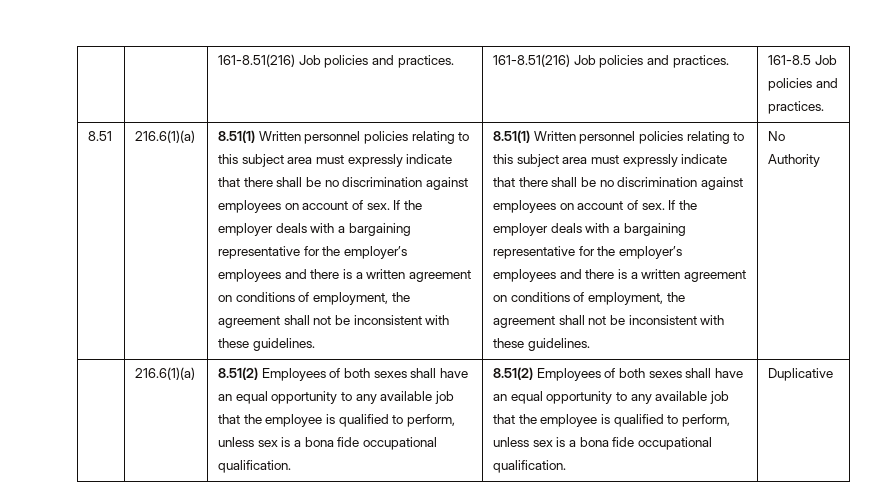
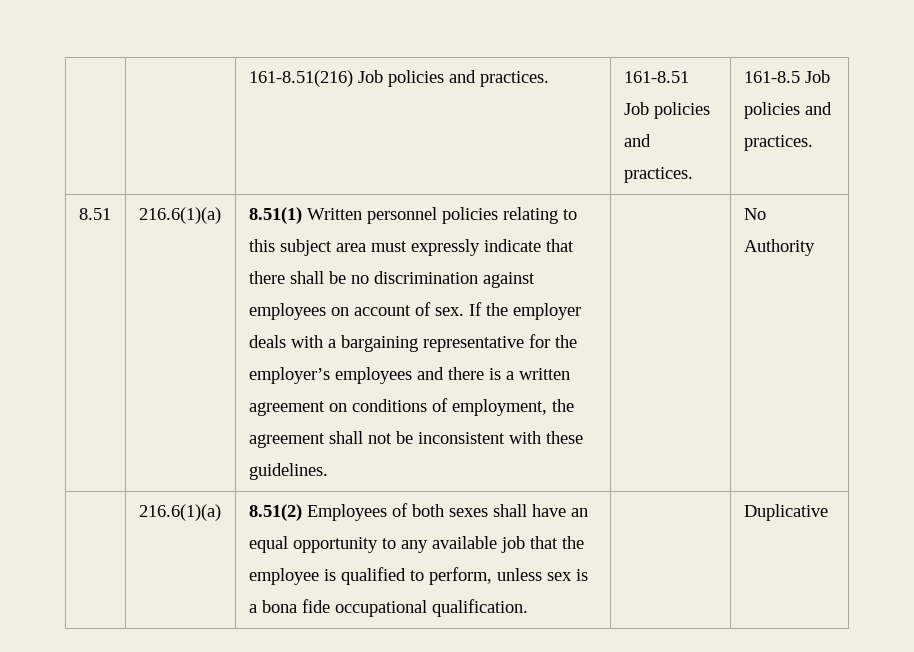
[218,54,454,68] [493,54,571,67] | | 161-8.51(216) Job policies and practices. | 161-8.51(216) -> [248,70,549,87] [623,71,689,83] | | 161-8.51(216) Job policies and practices. | 161-8.51
[493,130,745,144] [493,154,728,167] [493,177,744,190] [493,200,698,213] [493,223,686,236] [493,246,683,259] [493,269,747,282] [493,292,685,305] [493,315,725,328] [493,338,590,351] 8.51(1) Written personnel policies relating to this subject area must expressly indicate that there shall be no discrimination against employees on account of sex. If the employer deals with a bargaining representative for the employer’s employees and there is a written agreement on conditions of employment, the agreement shall not be inconsistent with these guidelines. -> (328, 471) none
[493,367,744,381] [493,391,730,404] [493,414,731,427] [493,437,713,450] [493,460,567,473] 8.51(2) Employees of both sexes shall have an equal opportunity to any available job that the employee is qualified to perform, unless sex is a bona fide occupational qualification. -> (528, 608) none

